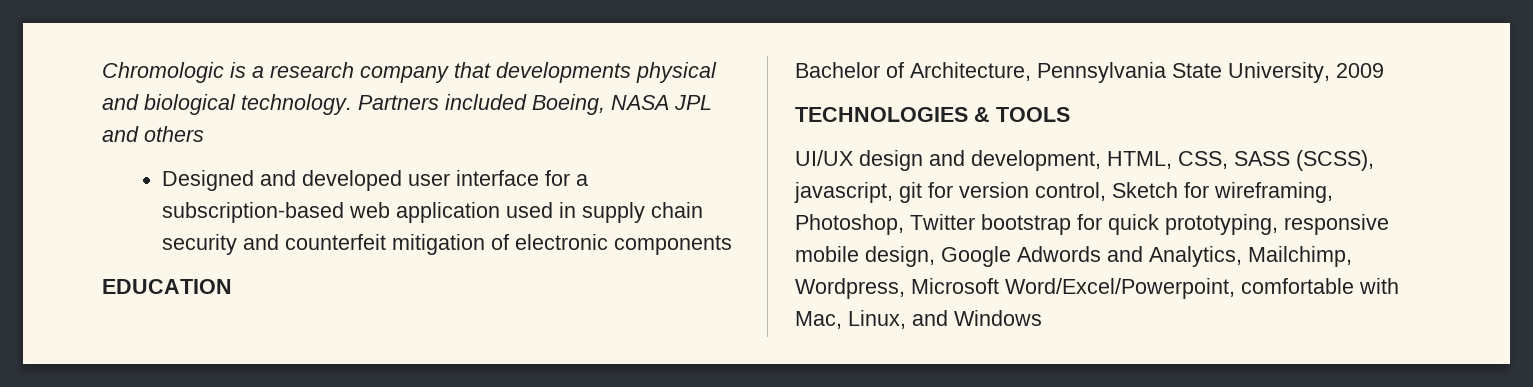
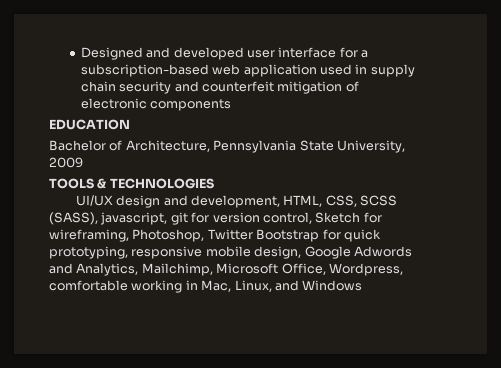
[102,62,717,83] [102,94,712,115] [102,126,204,142] Chromologic is a research company that developments physical and biological technology. Partners included Boeing, NASA JPL and others // -> (80, 53) none
(1384, 70) none -> [49,178,107,189] TOOLS &
[974,107,1070,122] & TOOLS -> (214, 183) none
[1234,150,1374,171] SASS (SCSS), -> [360,195,398,206] [49,212,98,225] SCSS (SASS),
[981,214,1071,235] bootstrap -> [256,229,320,242] Bootstrap
[795,278,1399,299] Wordpress, Microsoft Word/Excel/Powerpoint, comfortable with -> [216,263,403,276] [49,280,198,293] Microsoft Office, Wordpress, comfortable working in

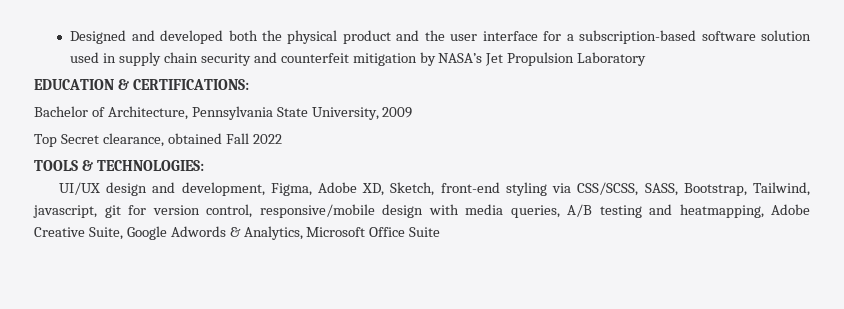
(244, 53) none -> [228,30,445,44] both the physical product and the
[212,64,317,77] web application -> [701,30,811,41] software solution
[345,81,359,92] [80,98,232,111] of electronic components -> [419,52,647,66] by NASA’s Jet Propulsion Laboratory
(130, 124) none -> [117,79,249,90] & CERTIFICATIONS:
(83, 162) none -> [34,133,282,147] // Top Secret clearance, obtained Fall 2022
[109,178,214,189] TECHNOLOGIES -> [96,160,204,171] TECHNOLOGIES:
[283,195,398,207] [49,212,98,225] HTML, CSS, SCSS (SASS), -> [270,182,810,196] Figma, Adobe XD, Sketch, front-end styling via CSS/SCSS, SASS, Bootstrap, Tailwind,
[315,212,382,223] [49,229,381,242] [49,246,412,259] [49,263,403,276] [49,280,363,293] Sketch for wireframing, Photoshop, Twitter Bootstrap for quick prototyping, responsive mobile design, Google Adwords and Analytics, Mailchimp, Microsoft Office, Wordpress, comfortable working in Mac, Linux, and Windows -> [259,204,810,218] [34,226,441,240] responsive/mobile design with media queries, A/B testing and heatmapping, Adobe Creative Suite, Google Adwords & Analytics, Microsoft Office Suite

